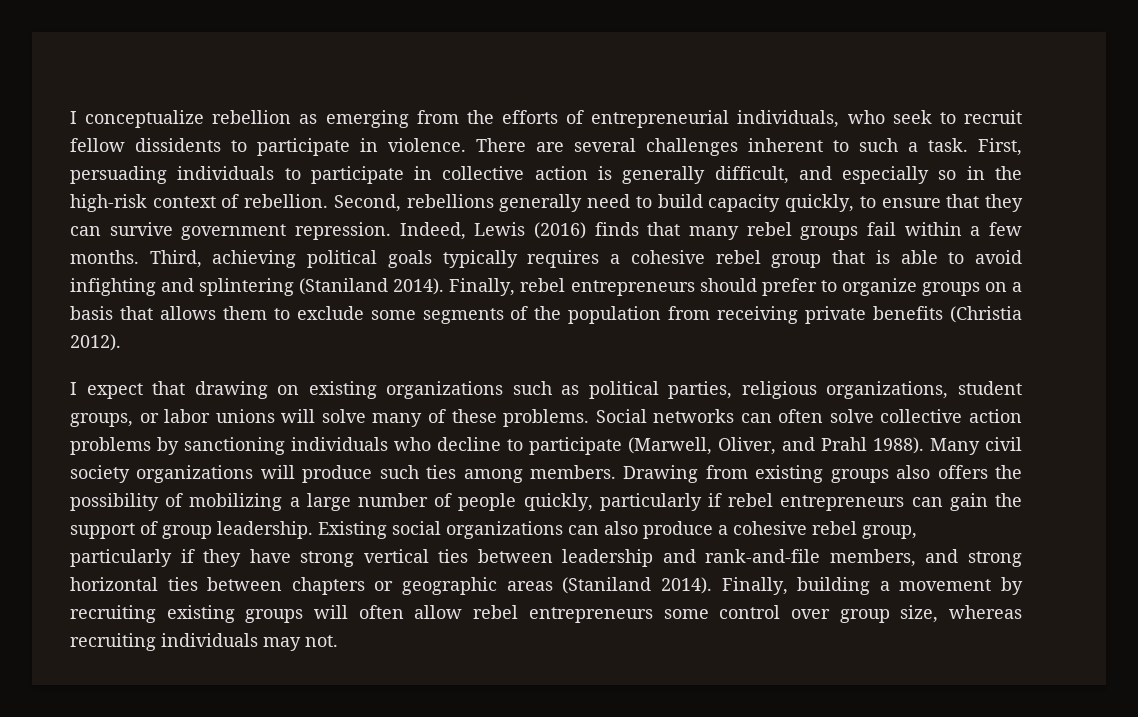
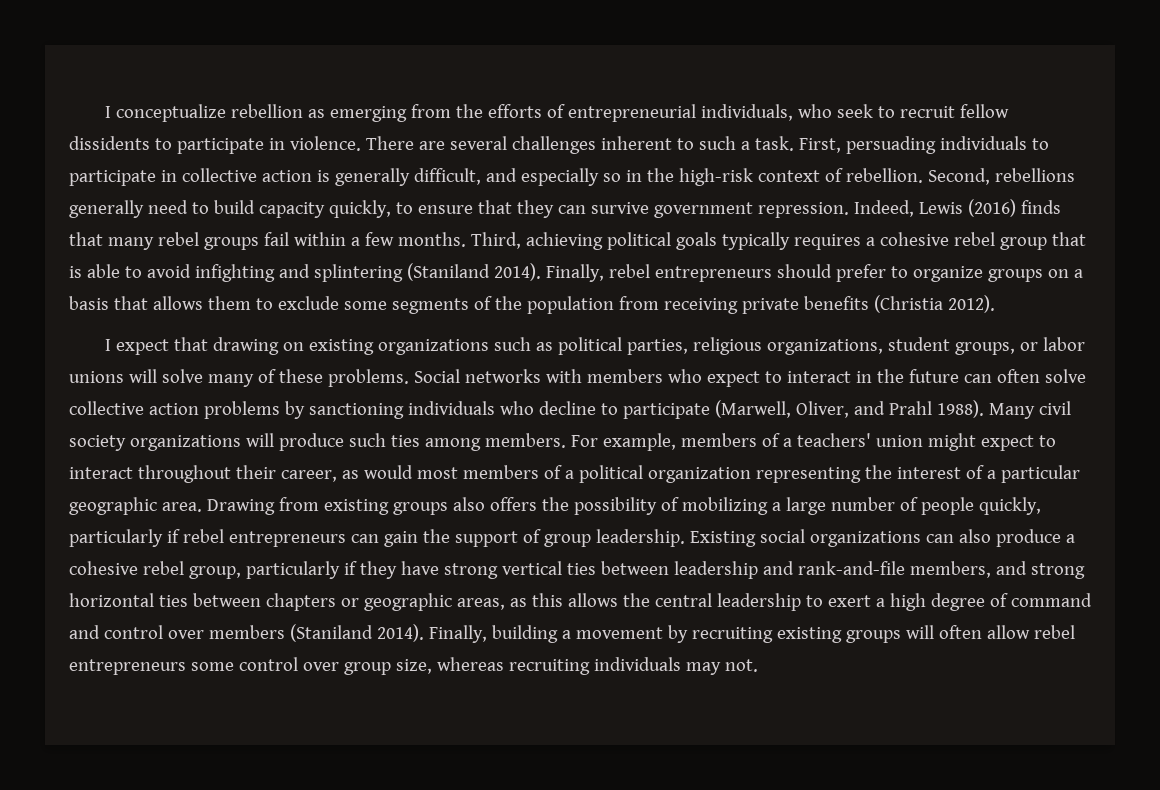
(735, 416) none -> [545,369,959,387] with members who expect to interact in the future
(616, 472) none -> [570,433,1056,451] [69,465,1080,483] [69,497,202,515] For example, members of a teachers' union might expect to interact throughout their career, as would most members of a political organization representing the interest of a particular geographic area.
[506,581,553,591] areas -> [456,593,1092,611] [69,625,285,639] areas, as this allows the central leadership to exert a high degree of command and control over members

